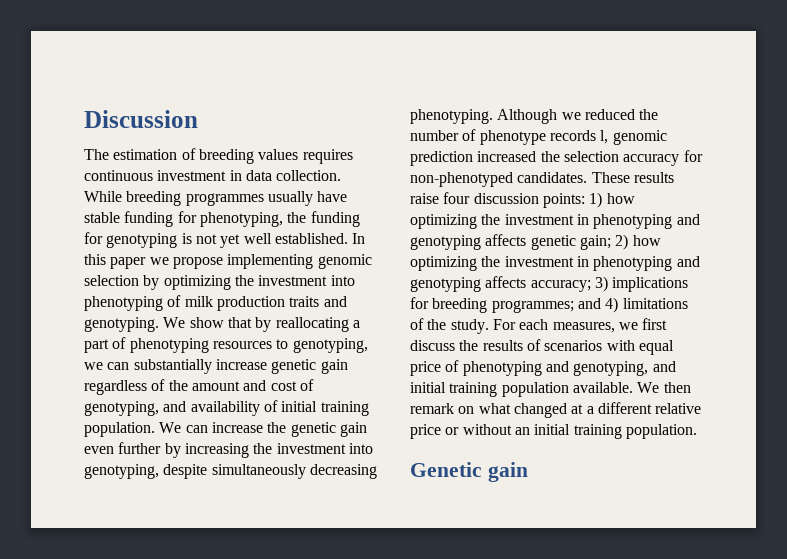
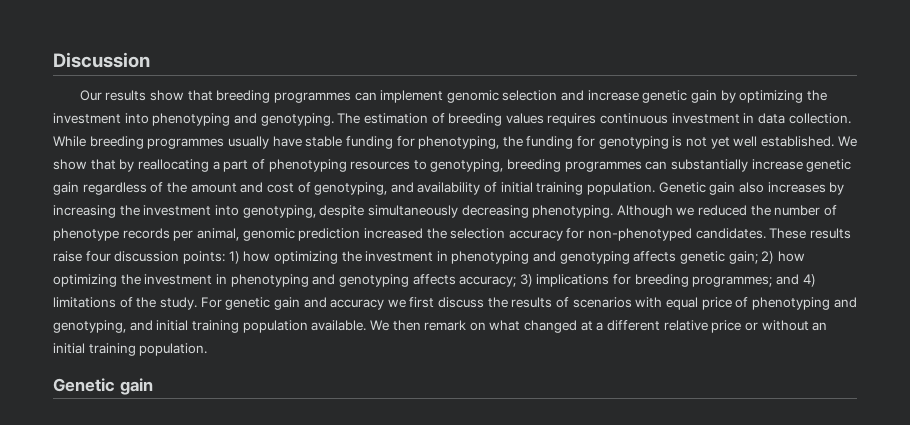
(198, 119) none -> [79,90,828,103] [53,113,334,126] Our results show that breeding programmes can implement genomic selection and increase genetic gain by optimizing the investment into phenotyping and genotyping.
[352,233,366,244] [84,254,372,269] [84,275,355,290] [84,295,347,311] [84,317,159,332] In this paper we propose implementing genomic selection by optimizing the investment into phenotyping of milk production traits and genotyping. -> (834, 141) none
[84,362,103,370] we -> [507,159,642,172] breeding programmes
[159,422,367,437] [84,442,162,454] We can increase the genetic gain even further -> [658,182,826,195] Genetic gain also increases
[600,130,609,144] l, -> [173,228,239,241] per animal,
[519,319,615,333] each measures, -> [225,297,385,310] genetic gain and accuracy

